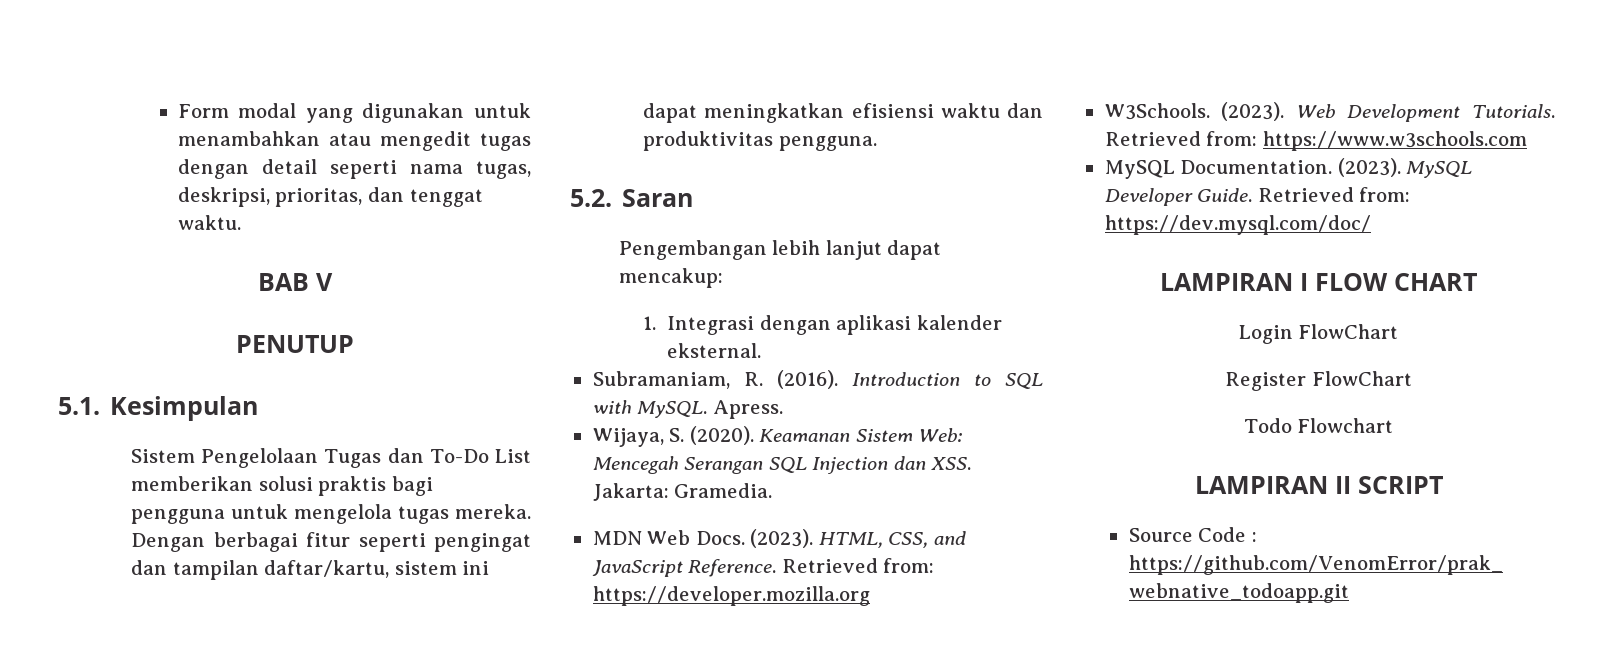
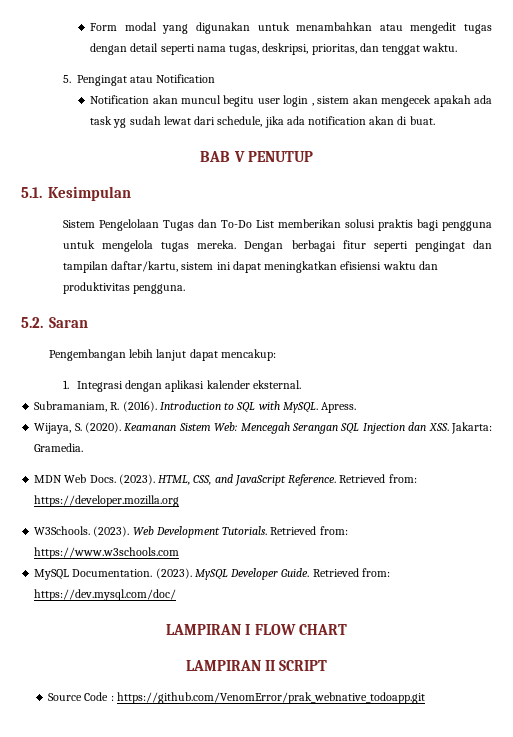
(241, 222) none -> [62,74,216,86] [90,95,492,107] [90,116,435,128] // 5. Pengingat atau Notification // Notification akan muncul begitu user login , sistem akan mengecek apakah ada task yg sudah lewat dari schedule, jika ada notification akan di buat.
(333, 282) // -> (245, 156) none
[1238,324,1399,344] [1225,371,1412,391] [1243,418,1394,433] // Login FlowChart // Register FlowChart // Todo Flowchart -> (347, 629) none

